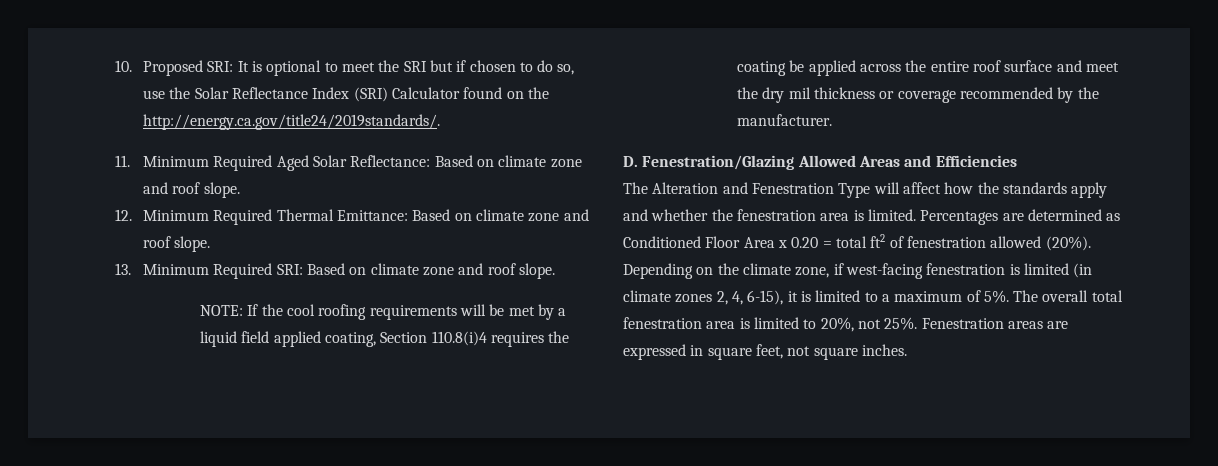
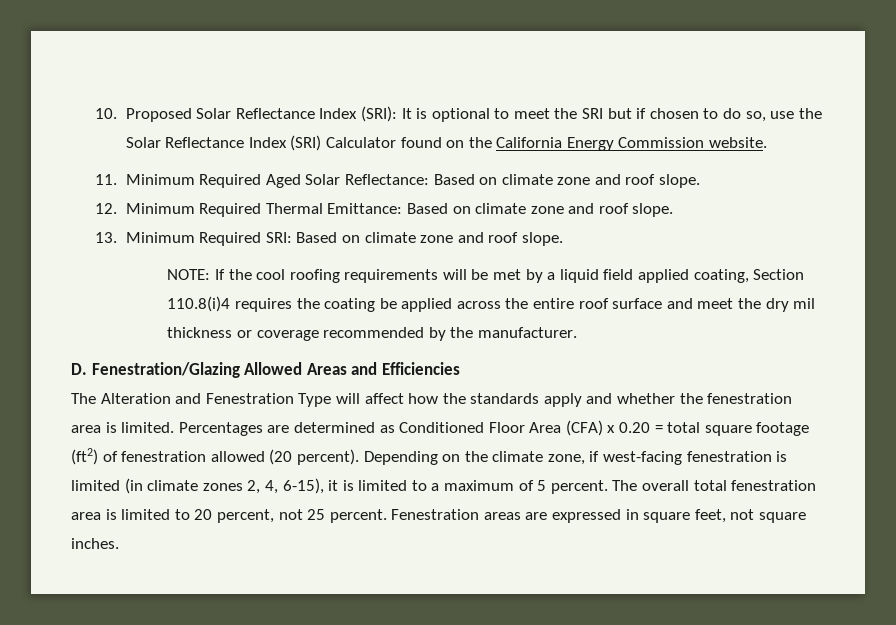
[207,61,234,72] SRI: -> [196,106,397,122] Solar Reflectance Index (SRI):
[143,114,441,130] http://energy.ca.gov/title24/2019standards/. -> [496,137,768,151] California Energy Commission website.
(775, 242) none -> [565,420,603,436] (CFA)
[870,234,886,248] ft2 -> [704,422,810,436] [71,448,98,465] square footage (ft2)
[1045,236,1091,251] (20%). -> [269,449,359,465] (20 percent).
[983,290,1009,303] 5%. -> [537,480,608,494] 5 percent.
[820,317,918,332] 20%, not 25%. -> [194,509,387,523] 20 percent, not 25 percent.

